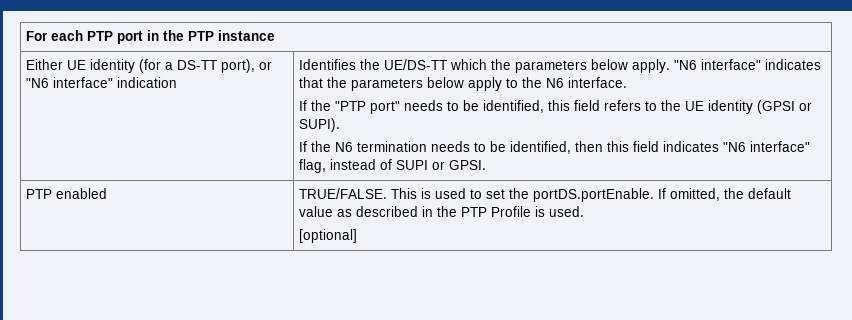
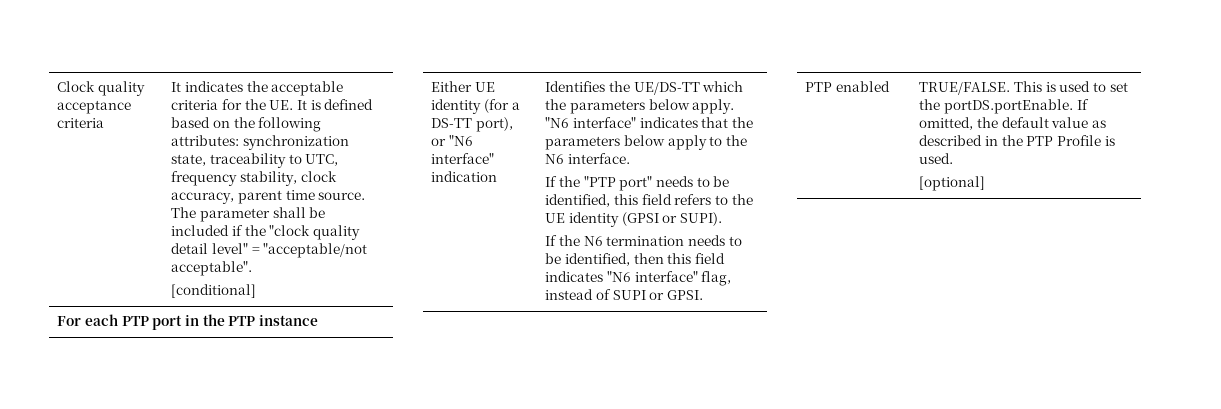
(26, 36) none -> [57,81,146,96] [57,100,132,114] [57,118,105,128] [171,81,344,96] [171,99,374,110] [171,117,322,132] [171,135,350,150] [171,153,339,168] [171,171,337,186] [171,190,366,204] [171,207,326,222] [171,225,360,240] [171,243,368,258] [171,261,253,276] [171,284,257,298] Clock quality acceptance criteria | It indicates the acceptable criteria for the UE. It is defined based on the following attributes: synchronization state, traceability to UTC, frequency stability, clock accuracy, parent time source. The parameter shall be included if the "clock quality detail level" = "acceptable/not acceptable". // [conditional] //

